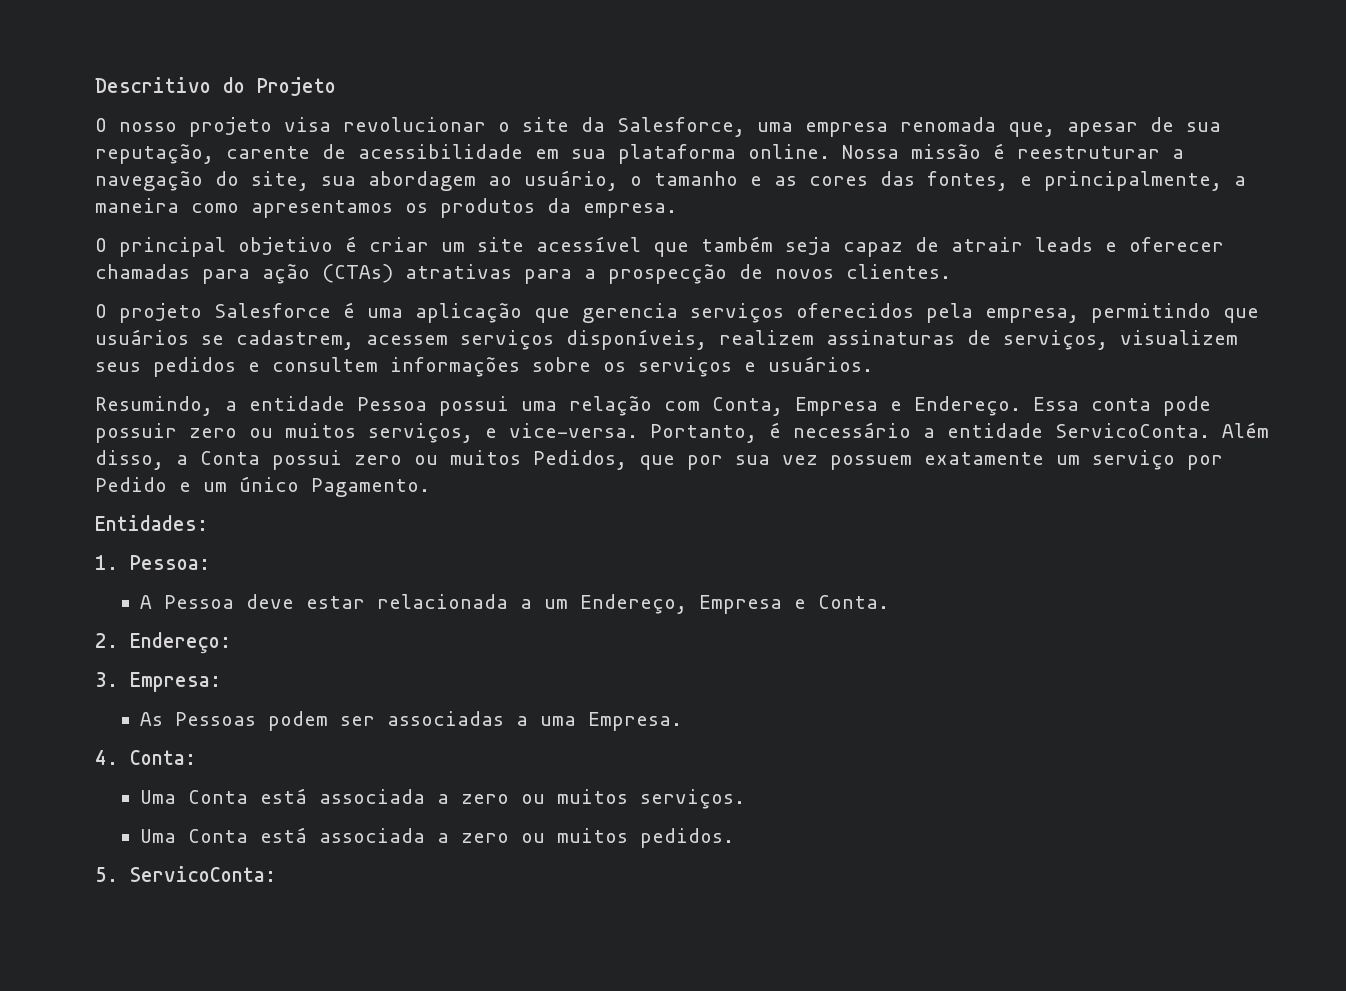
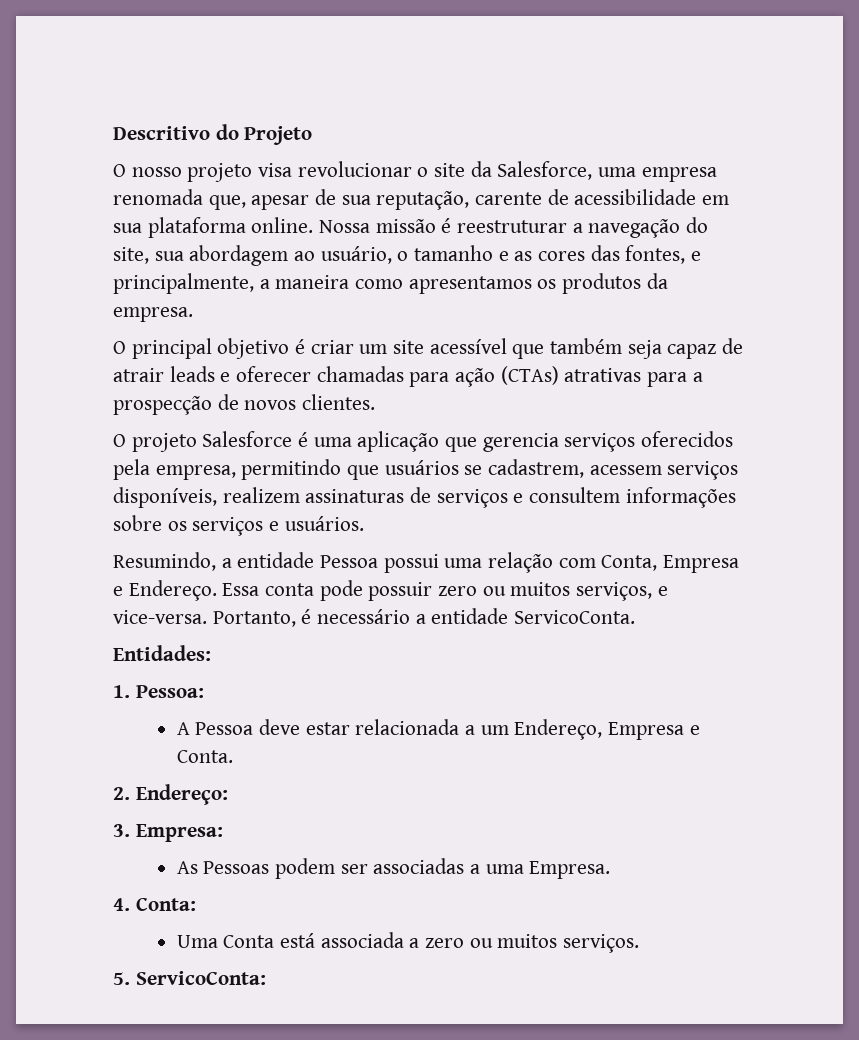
[1003,330,1238,350] [95,357,236,377] serviços, visualizem seus pedidos -> [436,489,508,508] serviços
[1222,422,1269,438] [95,450,1223,470] [95,476,430,497] Além disso, a Conta possui zero ou muitos Pedidos, que por sua vez possuem exatamente um serviço por Pedido e um único Pagamento. -> (636, 617) none
[140,827,735,848] // Uma Conta está associada a zero ou muitos pedidos. -> (639, 943) none

